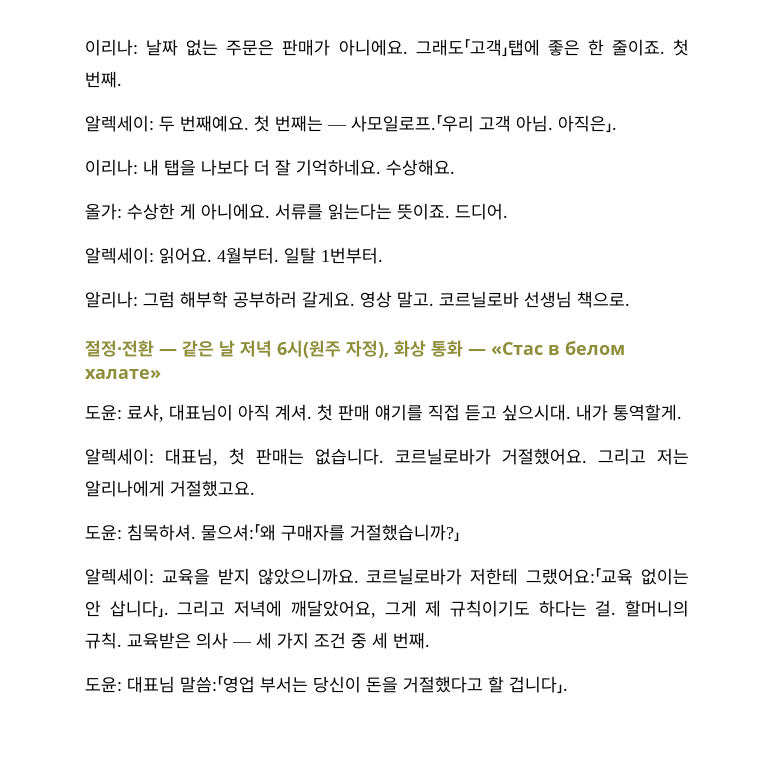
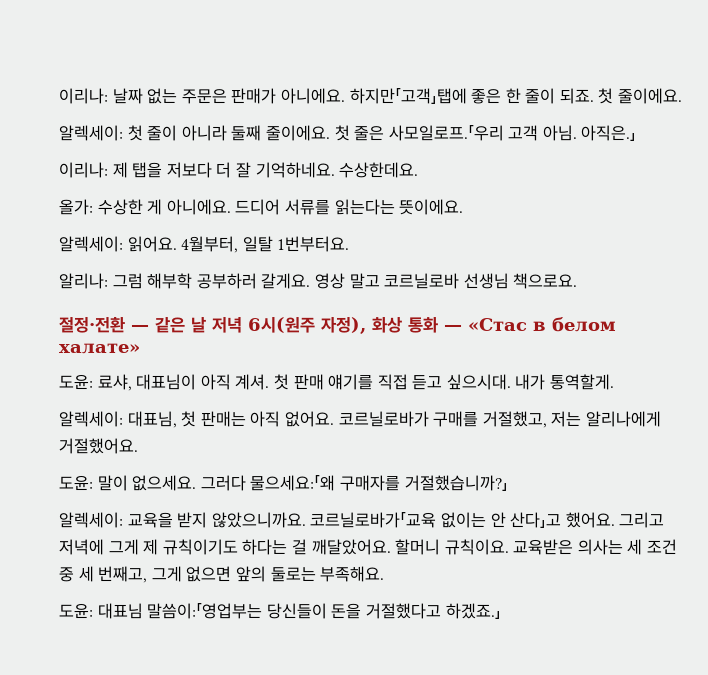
[415,39,464,56] 그래도 -> [349,88,395,104] 하지만
[611,39,690,56] [85,71,122,88] [85,115,347,132] 줄이죠. 첫 번째. // 알렉세이: 두 번째예요. 첫 번째는 — -> [525,88,683,104] [59,125,385,141] 줄이 되죠. 첫 줄이에요. // 알렉세이: 첫 줄이 아니라 둘째 줄이에요. 첫 줄은
[558,115,617,133] [85,159,249,176] 아직은」. // 이리나: 내 탭을 나보다 -> [581,125,637,141] [59,162,212,178] 아직은.」 // 이리나: 제 탭을 저보다
[386,159,455,176] 수상해요. -> [339,162,419,178] 수상한데요.
(270, 211) none -> [235,199,281,215] 드디어
[397,203,508,220] 뜻이죠. 드디어. -> [399,199,464,215] 뜻이에요.
[217,247,383,264] 4월부터. 일탈 1번부터. -> [181,236,350,253] 4월부터, 일탈 1번부터요.
[397,291,434,308] 말고. -> [349,273,380,289] 말고
[577,291,630,308] 책으로. -> [513,273,578,289] 책으로요.
[315,448,646,465] 없습니다. 코르닐로바가 거절했어요. 그리고 -> [250,411,547,428] 아직 없어요. 코르닐로바가 구매를 거절했고,
[170,480,255,497] [85,524,254,541] 거절했고요. // 도윤: 침묵하셔. 물으셔: -> [59,438,138,454] [59,475,315,491] 거절했어요. // 도윤: 말이 없으세요. 그러다 물으세요:
[470,568,596,585] 저한테 그랬어요: -> (401, 520) none
[109,600,169,618] 삽니다」. -> [510,512,615,528] 산다」고 했어요.
[290,600,376,618] 깨달았어요, -> (104, 547) none
[595,600,689,617] [85,632,430,649] [85,676,568,694] 걸. 할머니의 규칙. 교육받은 의사 — 세 가지 조건 중 세 번째. // 도윤: 대표님 말씀:「영업 부서는 당신이 돈을 거절했다고 할 겁니다」. -> [291,539,678,555] [59,566,385,583] [59,603,501,619] 걸 깨달았어요. 할머니 규칙이요. 교육받은 의사는 세 조건 중 세 번째고, 그게 없으면 앞의 둘로는 부족해요. // 도윤: 대표님 말씀이:「영업부는 당신들이 돈을 거절했다고 하겠죠.」

